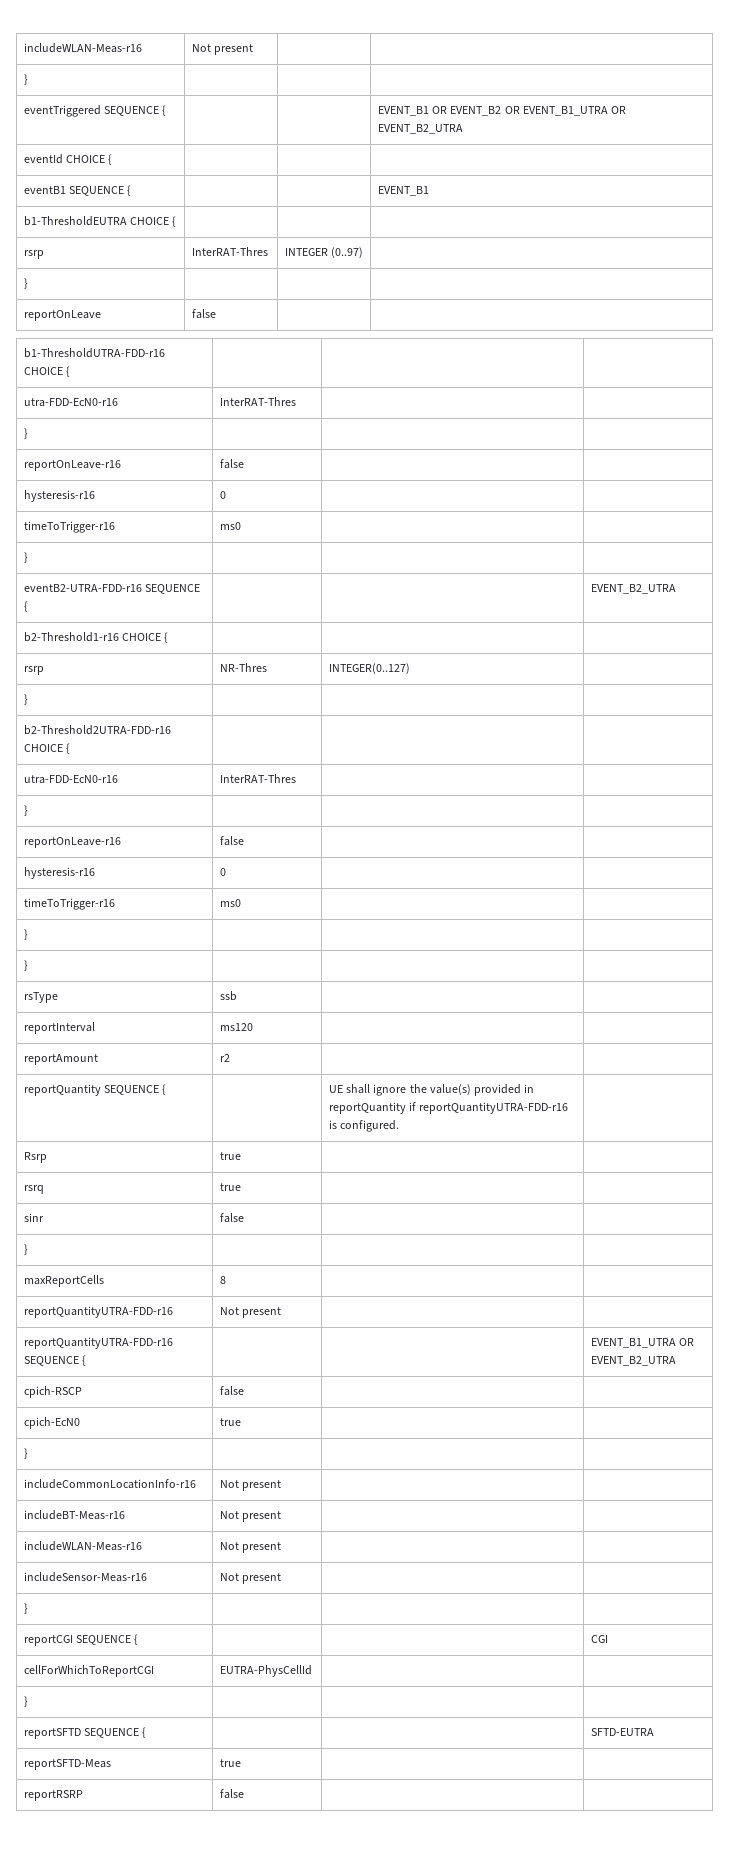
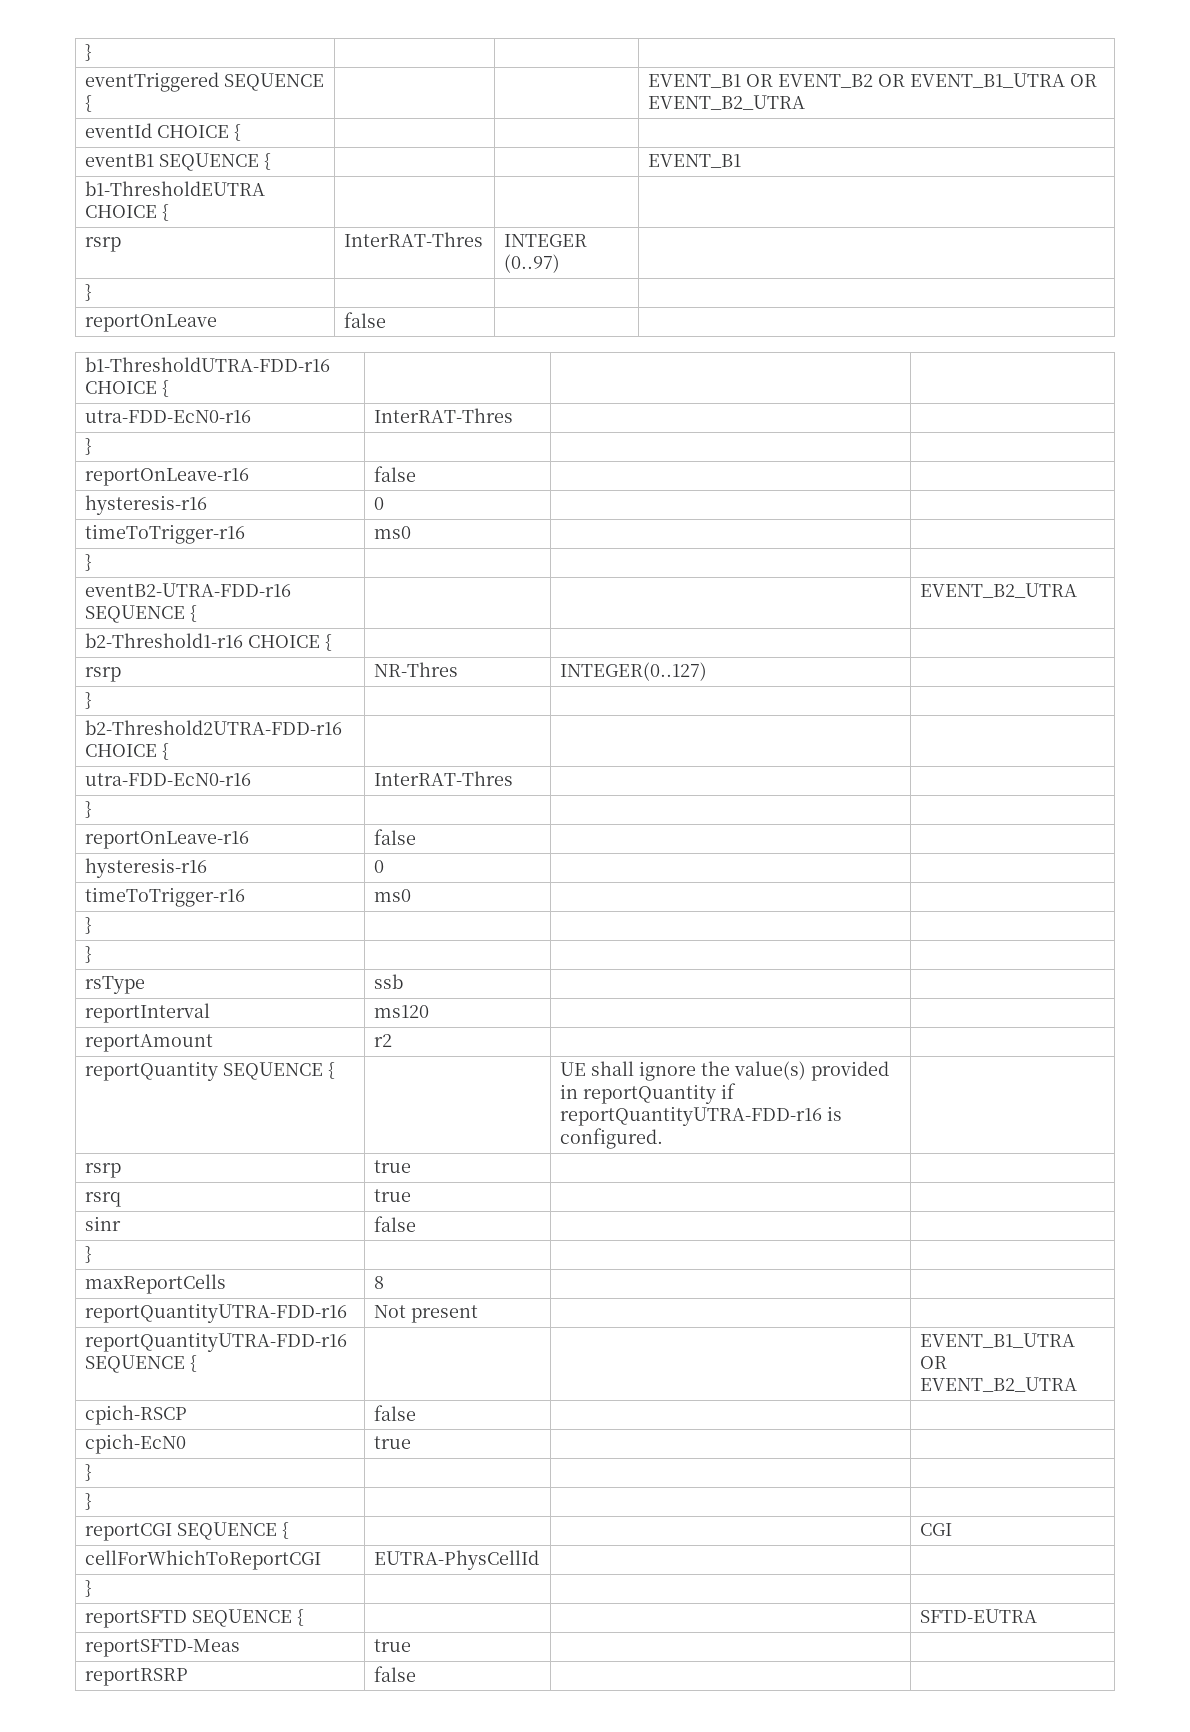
[23,43,142,53] [191,44,254,55] includeWLAN-Meas-r16 | Not present | | // -> (84, 52) none
[23,1152,47,1163] Rsrp -> [84,1163,121,1178] rsrp
[23,1479,196,1489] [219,1480,282,1491] [23,1510,125,1520] [219,1511,282,1522] [23,1541,142,1551] [219,1542,282,1553] [23,1572,147,1582] [219,1573,282,1584] // includeCommonLocationInfo-r16 | Not present | | // includeBT-Meas-r16 | Not present | | // includeWLAN-Meas-r16 | Not present | | // includeSensor-Meas-r16 | Not present | | -> (92, 1472) none

